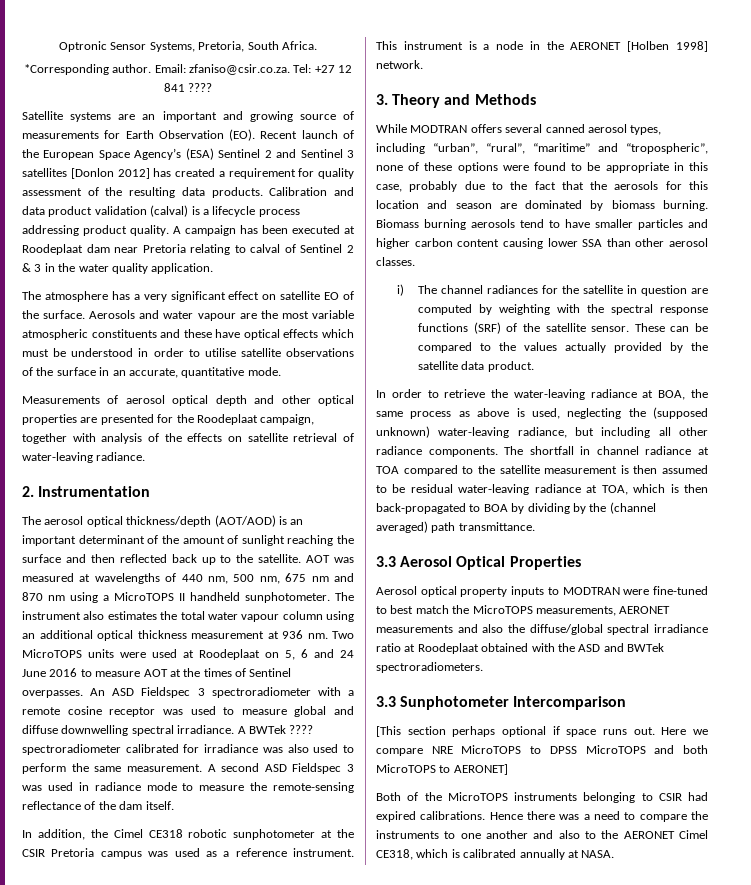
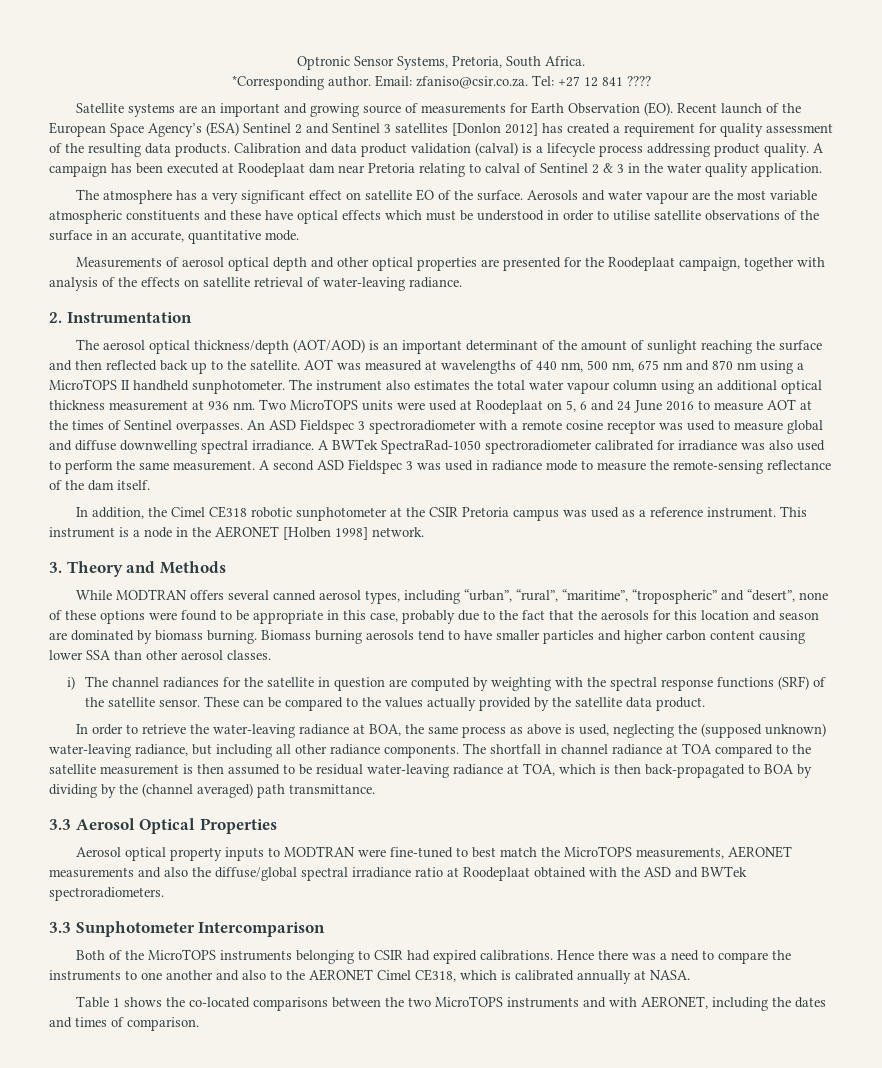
[289,725,314,734] ???? -> [381,440,481,454] SpectraRad-1050
[533,143,708,154] “maritime” and “tropospheric”, -> [562,589,796,604] “maritime”, “tropospheric” and “desert”,
[376,726,708,737] [376,745,708,756] [376,764,508,775] // [This section perhaps optional if space runs out. Here we compare NRE MicroTOPS to DPSS MicroTOPS and both MicroTOPS to AERONET] -> (326, 929) none
(615, 854) none -> [76,996,827,1011] [49,1017,199,1031] // Table 1 shows the co-located comparisons between the two MicroTOPS instruments and with AERONET, including the dates and times of comparison.

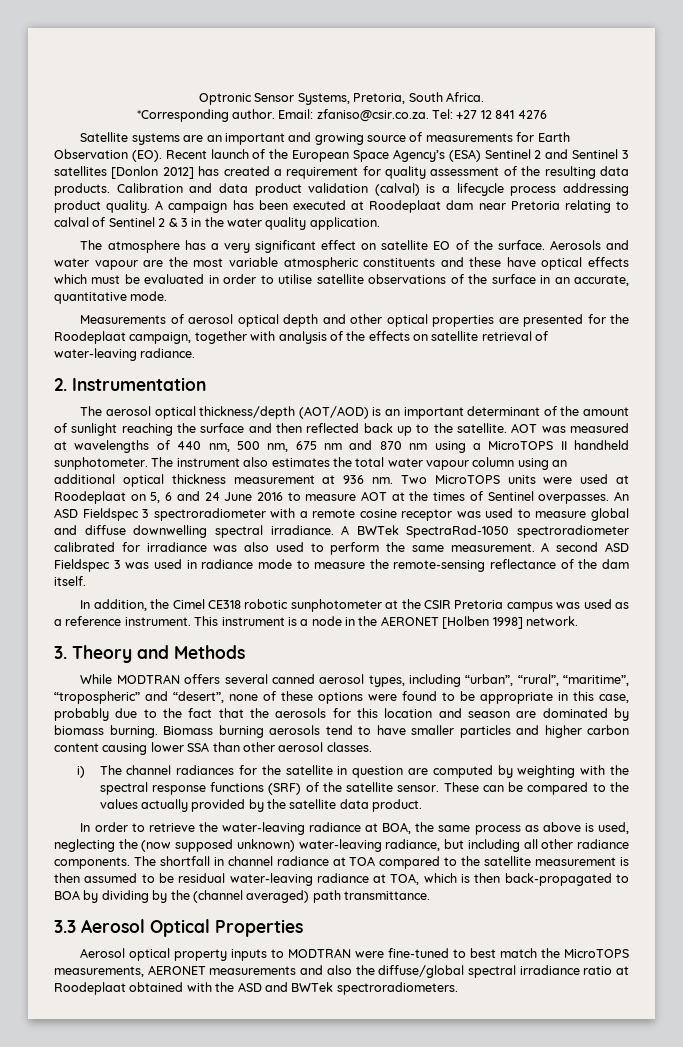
[626,76,651,86] ???? -> [517,110,547,119] 4276
[477,210,544,221] understood -> [144,274,205,284] evaluated
[701,723,763,738] (supposed -> [141,839,234,852] (now supposed
[49,921,326,937] [76,949,792,964] [49,969,690,984] [76,996,827,1011] [49,1017,199,1031] // 3.3 Sunphotometer Intercomparison // Both of the MicroTOPS instruments belonging to CSIR had expired calibrations. Hence there was a need to compare the instruments to one another and also to the AERONET Cimel CE318, which is calibrated annually at NASA. // Table 1 shows the co-located comparisons between the two MicroTOPS instruments and with AERONET, including the dates and times of comparison. -> (458, 988) none

